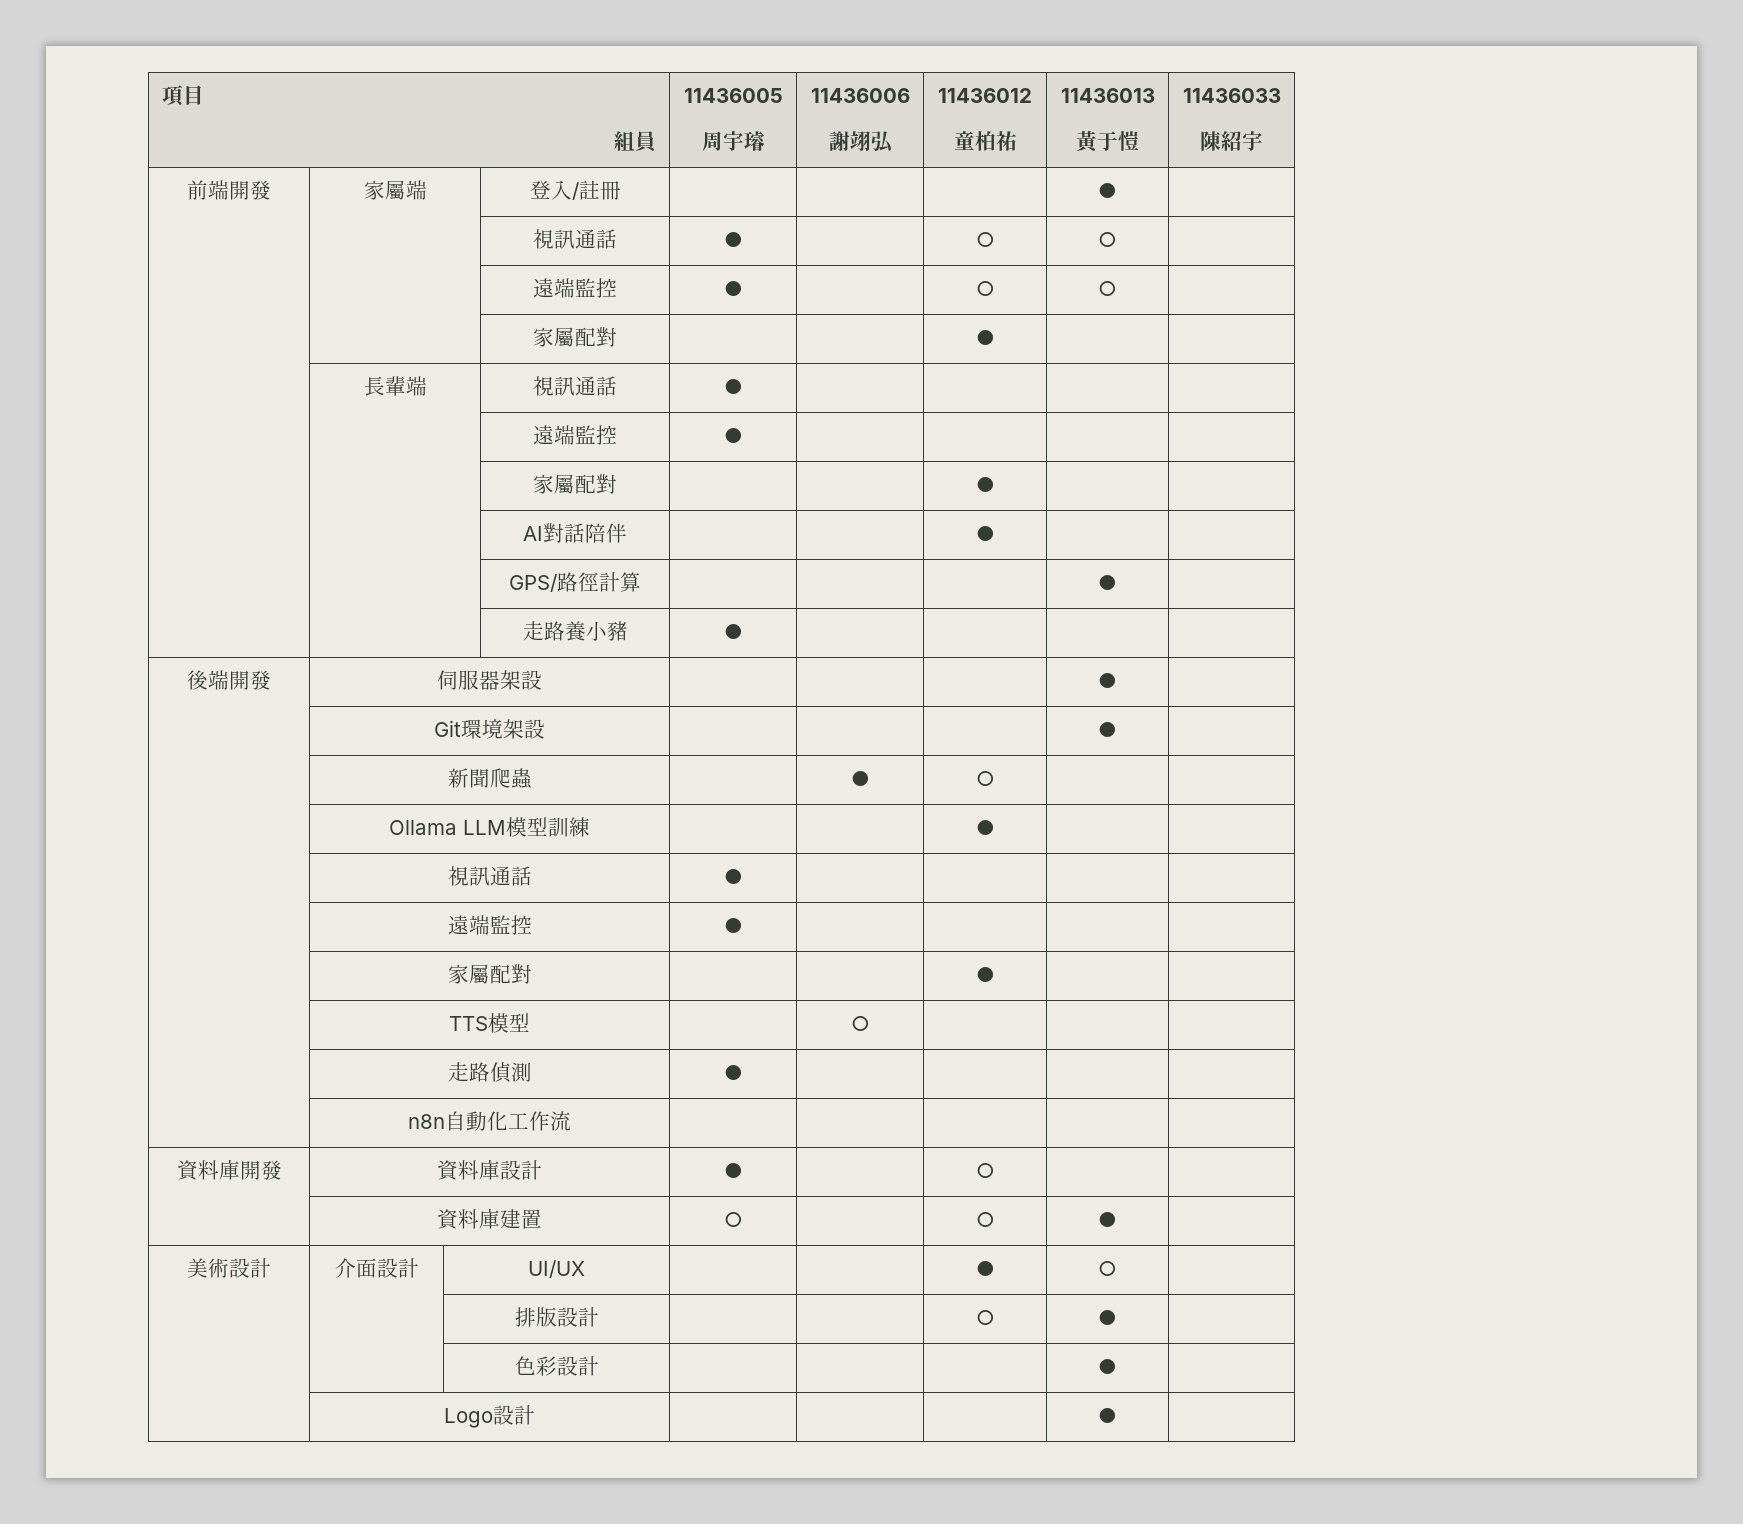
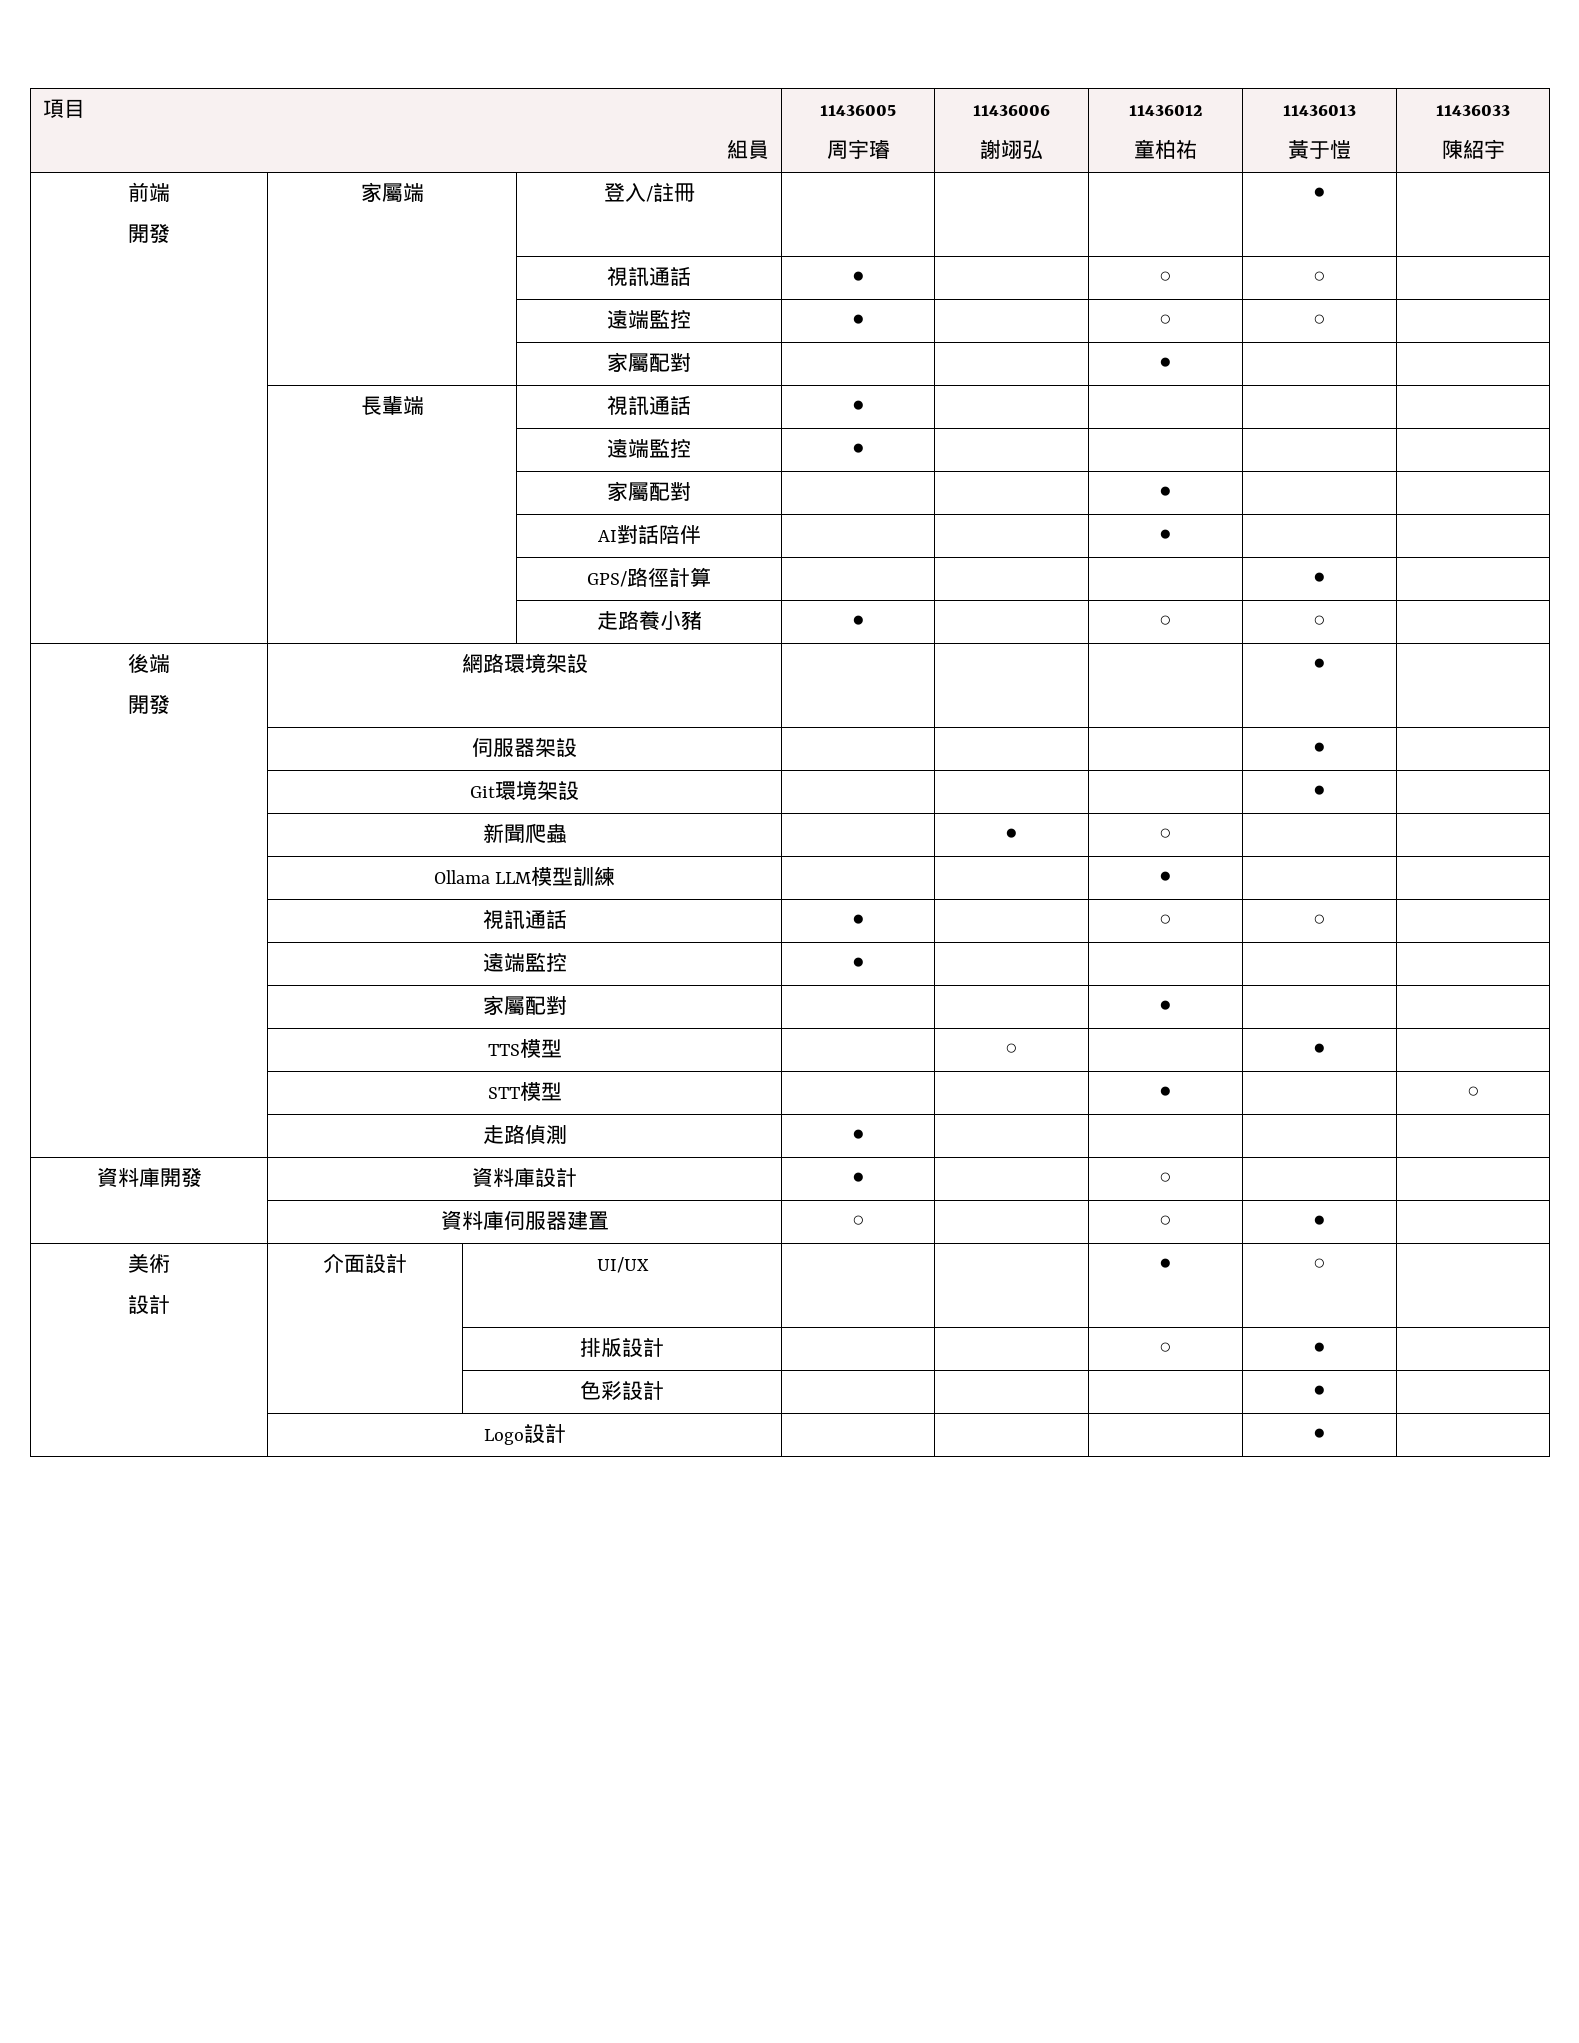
(229, 190) none -> (170, 192) //
(743, 631) | -> [1159,615,1172,628] [1313,615,1326,628] ○ | ○
[229,670,271,690] 開發 -> [128,695,170,715] [461,653,588,673] [1313,658,1326,671] // 開發 | 網路環境架設 | | | | ● | //
(743, 876) | -> [1159,914,1172,927] [1313,914,1326,927] ○ | ○
(870, 1023) | -> [1313,1043,1326,1056] [487,1082,562,1101] [1159,1086,1172,1099] [1466,1086,1480,1099] ● | // | STT模型 | | | ● | | ○
[408,1111,571,1131] // | n8n自動化工作流 | | | | | -> (865, 1135) none
(500, 1219) none -> [503,1211,567,1230] 伺服器
(229, 1268) none -> (170, 1263) //

